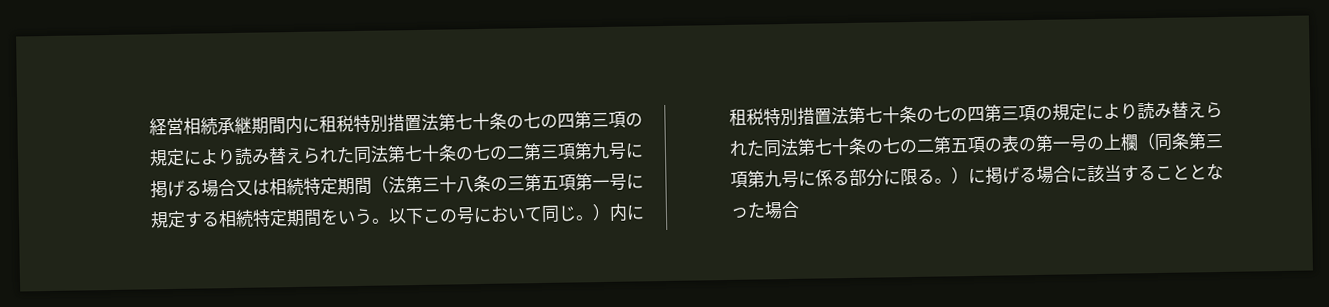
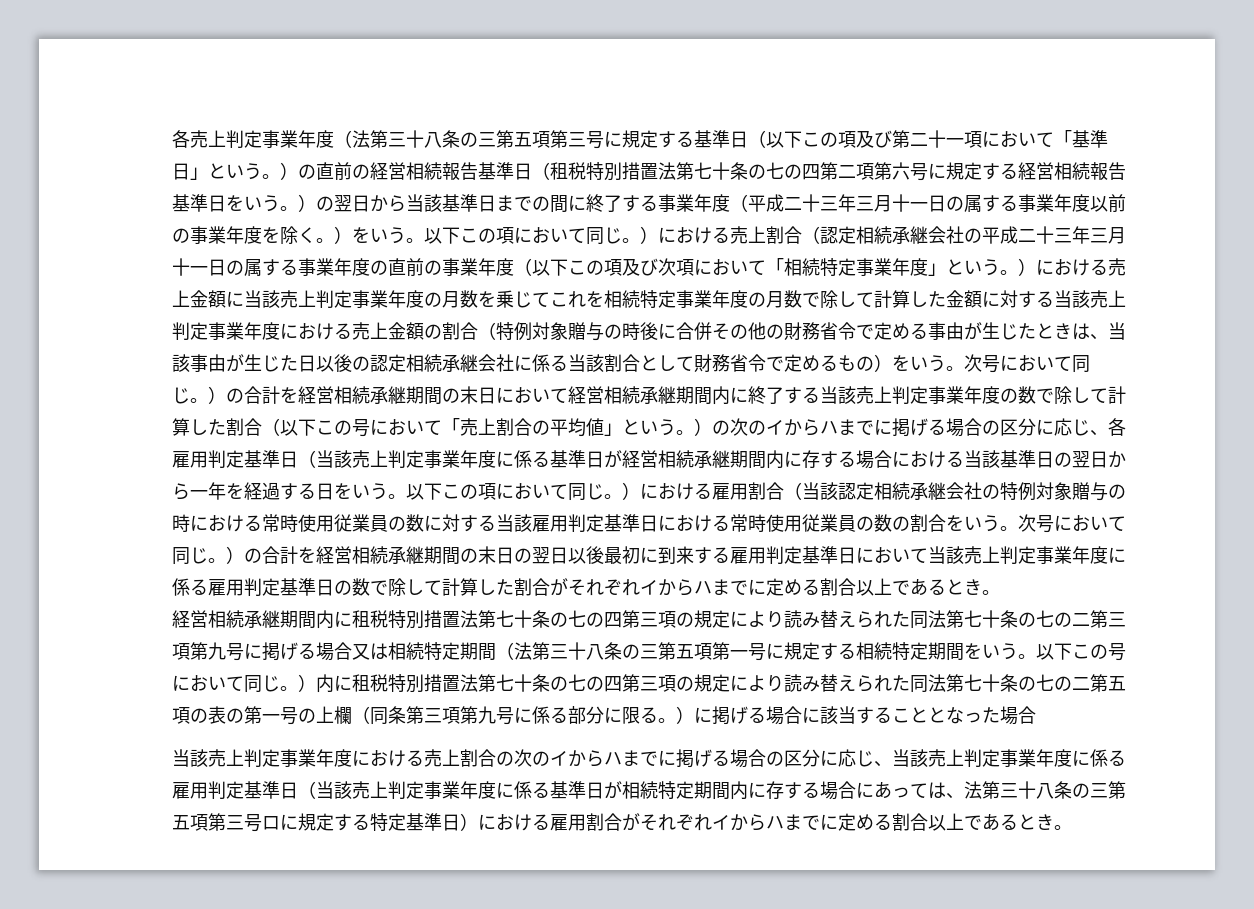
(149, 127) none -> [171,130,1108,149] [171,162,1126,181] [171,194,1126,213] [171,226,1126,245] [171,258,1126,276] [171,290,1126,308] [171,322,1126,341] [171,354,1090,373] [171,386,1126,405] [171,418,1126,437] [171,450,1126,469] [171,482,1126,501] [171,514,1126,533] [171,546,1126,565] [171,578,1000,596] 各売上判定事業年度（法第三十八条の三第五項第三号に規定する基準日（以下この項及び第二十一項において「基準日」という。）の直前の経営相続報告基準日（租税特別措置法第七十条の七の四第二項第六号に規定する経営相続報告基準日をいう。）の翌日から当該基準日までの間に終了する事業年度（平成二十三年三月十一日の属する事業年度以前の事業年度を除く。）をいう。以下この項において同じ。）における売上割合（認定相続承継会社の平成二十三年三月十一日の属する事業年度の直前の事業年度（以下この項及び次項において「相続特定事業年度」という。）における売上金額に当該売上判定事業年度の月数を乗じてこれを相続特定事業年度の月数で除して計算した金額に対する当該売上判定事業年度における売上金額の割合（特例対象贈与の時後に合併その他の財務省令で定める事由が生じたときは、当該事由が生じた日以後の認定相続承継会社に係る当該割合として財務省令で定めるもの）をいう。次号において同じ。）の合計を経営相続承継期間の末日において経営相続承継期間内に終了する当該売上判定事業年度の数で除して計算した割合（以下この号において「売上割合の平均値」という。）の次のイからハまでに掲げる場合の区分に応じ、各雇用判定基準日（当該売上判定事業年度に係る基準日が経営相続承継期間内に存する場合における当該基準日の翌日から一年を経過する日をいう。以下この項において同じ。）における雇用割合（当該認定相続承継会社の特例対象贈与の時における常時使用従業員の数に対する当該雇用判定基準日における常時使用従業員の数の割合をいう。次号において同じ。）の合計を経営相続承継期間の末日の翌日以後最初に到来する雇用判定基準日において当該売上判定事業年度に係る雇用判定基準日の数で除して計算した割合がそれぞれイからハまでに定める割合以上であるとき。 //
(801, 209) none -> [171,749,1126,768] [171,781,1126,800] [171,813,1072,832] // 当該売上判定事業年度における売上割合の次のイからハまでに掲げる場合の区分に応じ、当該売上判定事業年度に係る雇用判定基準日（当該売上判定事業年度に係る基準日が相続特定期間内に存する場合にあっては、法第三十八条の三第五項第三号ロに規定する特定基準日）における雇用割合がそれぞれイからハまでに定める割合以上であるとき。

